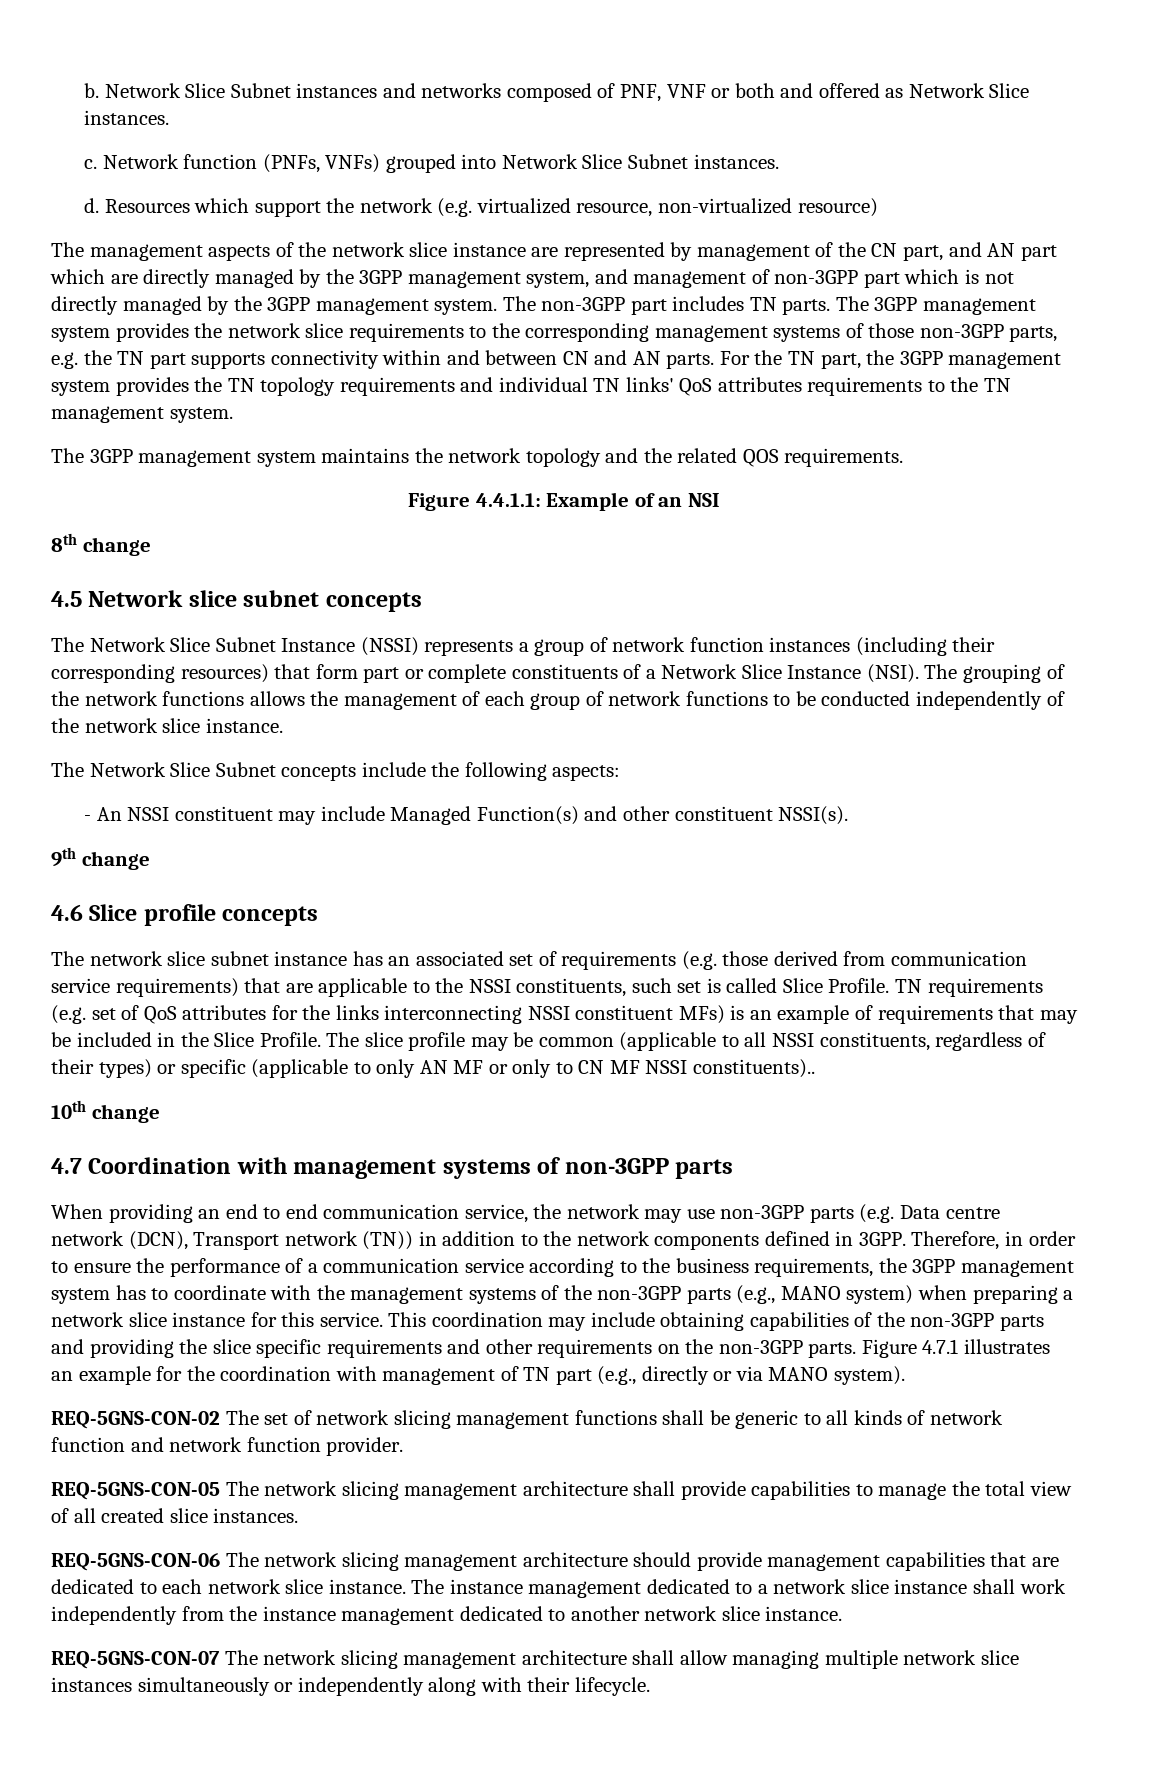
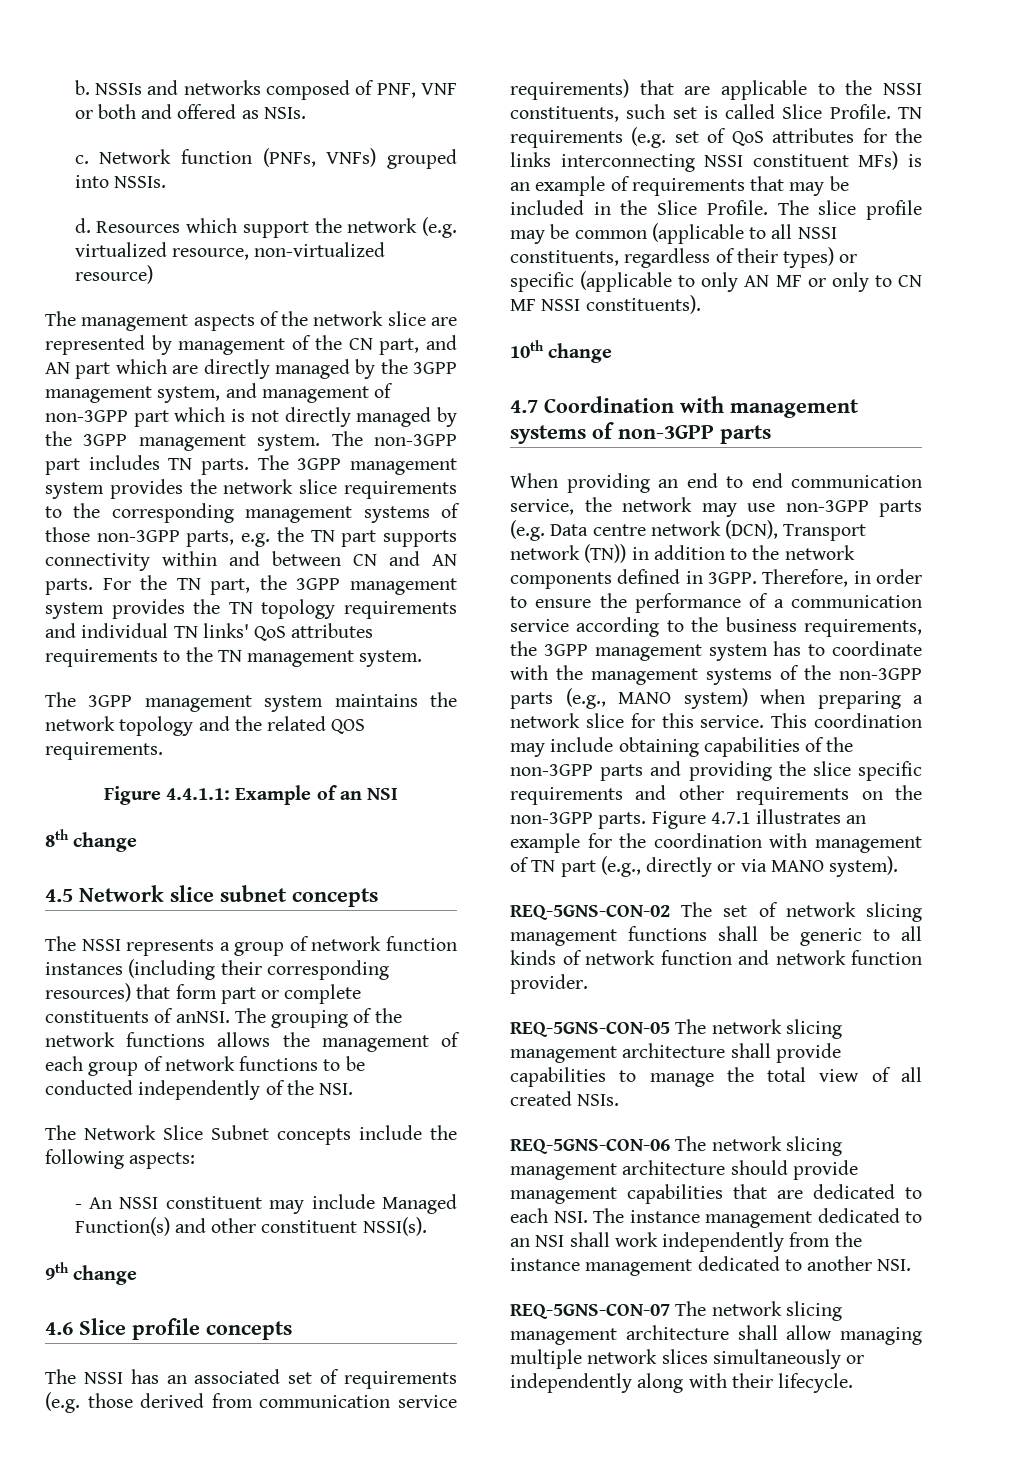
[104,83,378,98] Network Slice Subnet instances -> [94,83,142,95] NSSIs
[908,83,1030,98] [84,110,170,125] Network Slice instances. -> [263,107,306,119] NSIs.
[501,154,779,169] Network Slice Subnet instances. -> [113,176,166,188] NSSIs.
[452,242,526,257] instance -> (426, 318) none
[89,637,419,656] Network Slice Subnet Instance (NSSI) -> [81,939,121,951] NSSI
[645,664,919,683] a Network Slice Instance (NSI). -> [175,1011,230,1023] anNSI.
[84,718,283,733] network slice instance. -> [319,1083,354,1095] NSI.
[89,951,348,966] network slice subnet instance -> [83,1372,123,1384] NSSI
[693,1059,816,1078] constituents).. -> [585,295,701,314] constituents).
[172,1312,246,1327] instance -> (624, 720) none
[169,1508,299,1523] slice instances. -> [577,1094,620,1106] NSIs.
[207,1579,406,1594] network slice instance. -> [553,1211,588,1223] NSI.
[757,1579,968,1594] a network slice instance -> [510,1235,565,1247] an NSI
[644,1606,843,1621] network slice instance. -> [877,1259,912,1271] NSI.
[980,1650,1019,1665] [51,1677,132,1692] slice instances -> [661,1349,708,1364] slices

